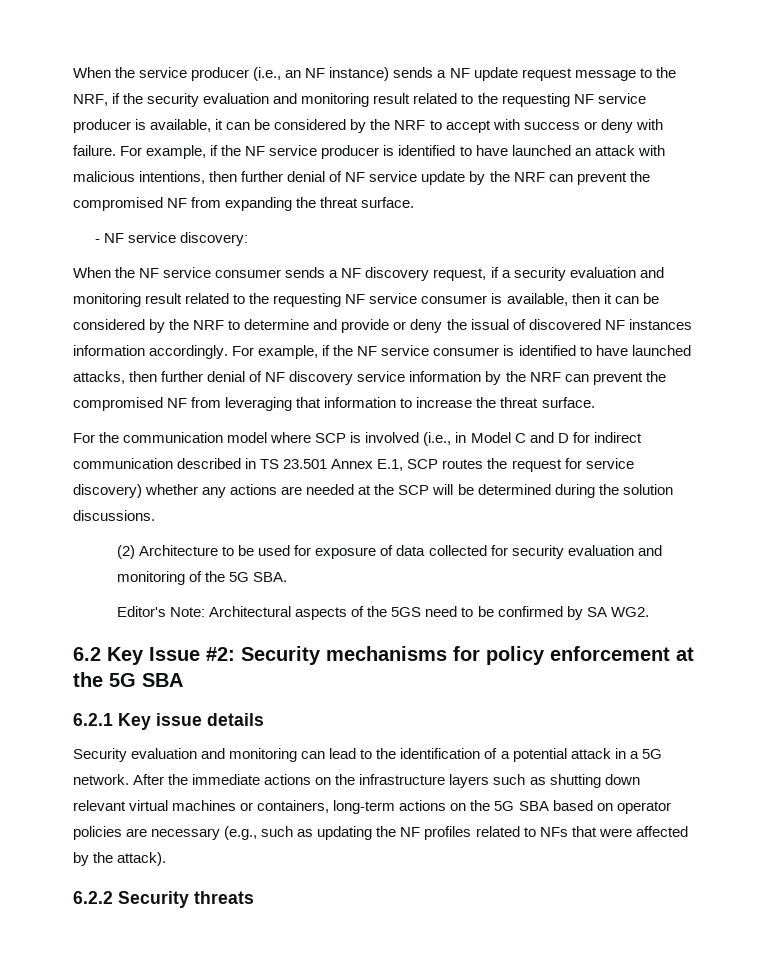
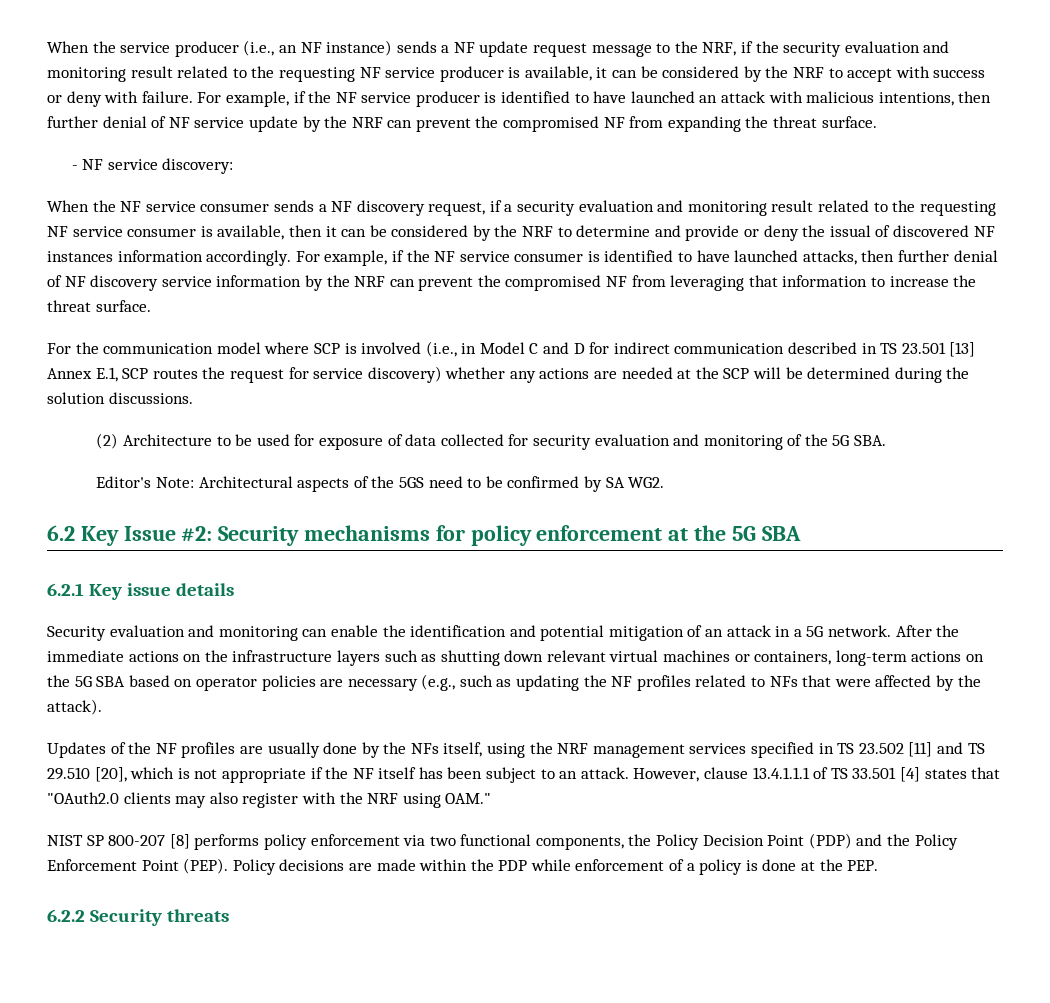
(328, 464) none -> [949,342,976,357] [13]
[329,748,567,762] lead to the identification of a potential -> [330,625,724,641] enable the identification and potential mitigation of an
(167, 859) none -> [47,742,985,758] [47,767,1001,783] [47,792,492,808] [47,833,958,850] [47,858,879,875] // Updates of the NF profiles are usually done by the NFs itself, using the NRF management services specified in TS 23.502 [11] and TS 29.510 [20], which is not appropriate if the NF itself has been subject to an attack. However, clause 13.4.1.1.1 of TS 33.501 [4] states that "OAuth2.0 clients may also register with the NRF using OAM." // NIST SP 800-207 [8] performs policy enforcement via two functional components, the Policy Decision Point (PDP) and the Policy Enforcement Point (PEP). Policy decisions are made within the PDP while enforcement of a policy is done at the PEP.

